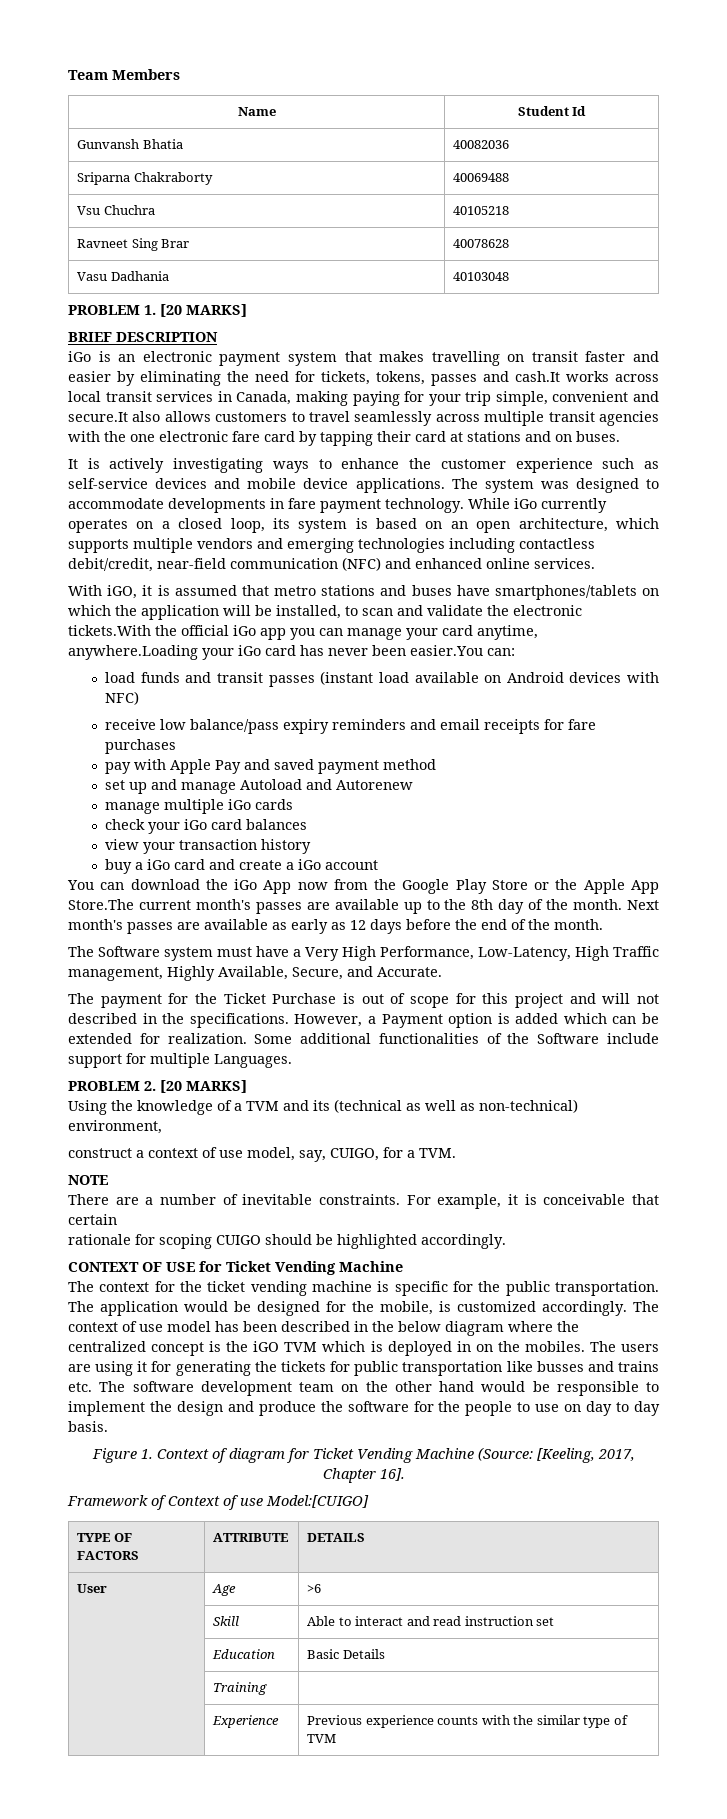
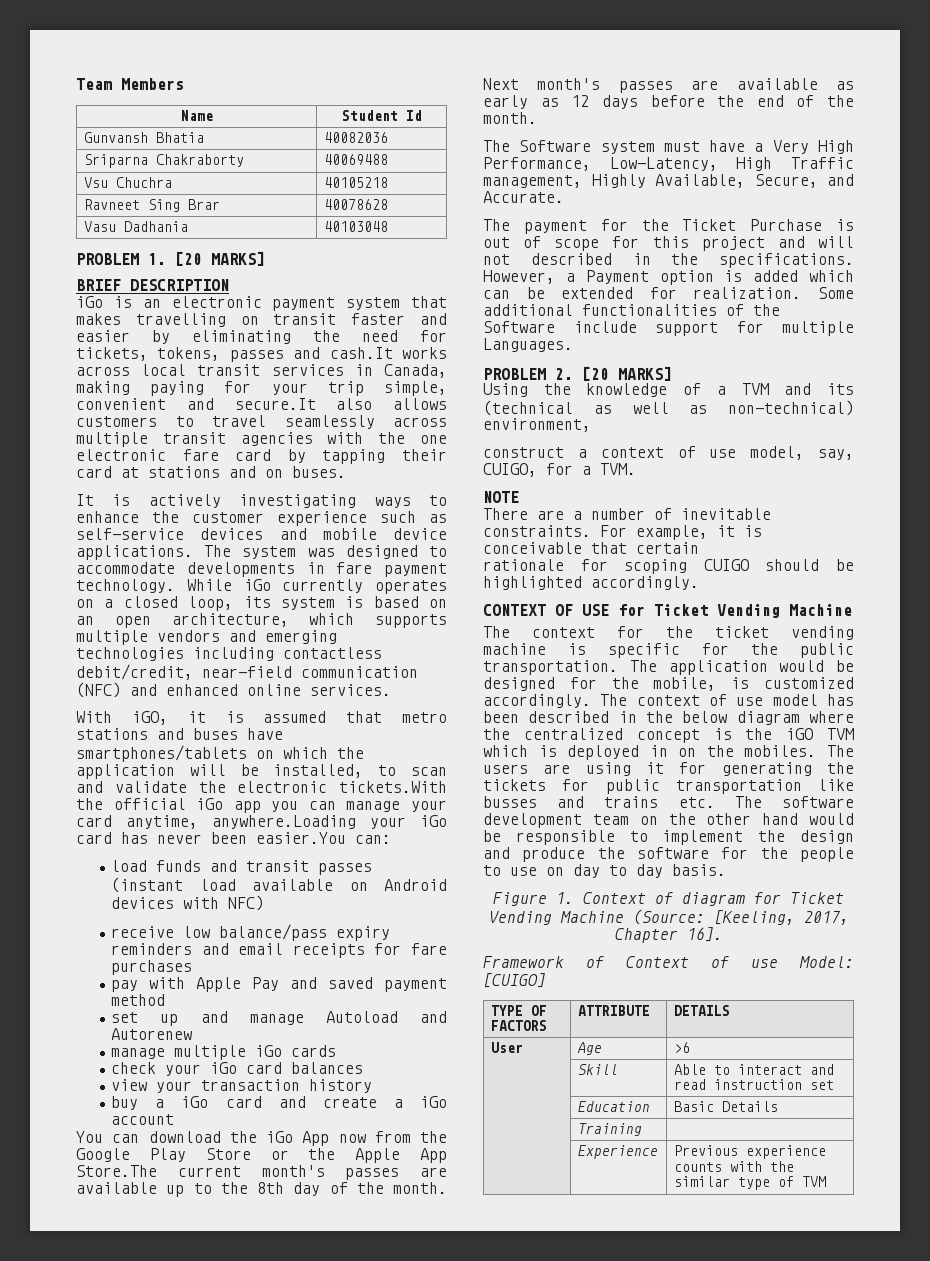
[266,1495,369,1508] Model:[CUIGO] -> [799,956,854,968] [483,973,546,988] Model: [CUIGO]

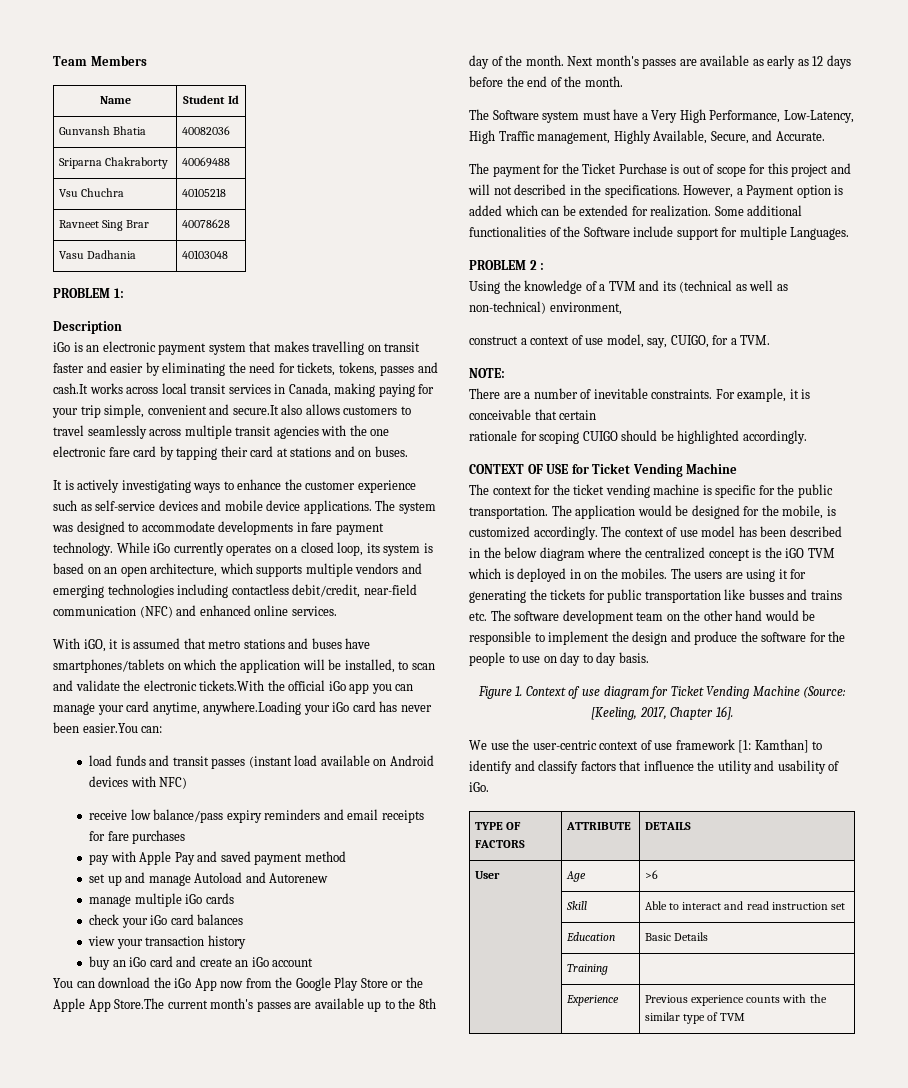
[148,251,265,266] [76,279,229,291] 1. [20 MARKS] // BRIEF DESCRIPTION -> [113,288,124,298] [53,321,122,334] 1: // Description
[155,1099,165,1108] a -> [112,960,126,967] an
[393,1099,403,1108] a -> [235,960,249,967] an
[555,366,672,381] 2. [20 MARKS] -> [529,260,545,270] 2 :
[483,491,519,503] NOTE -> [469,368,505,378] NOTE:
(673, 898) none -> [581,689,600,696] use
[483,956,854,968] [483,973,546,988] Framework of Context of use Model: [CUIGO] -> [469,739,823,753] [469,760,840,774] [469,782,489,792] We use the user-centric context of use framework [1: Kamthan] to identify and classify factors that influence the utility and usability of iGo.

